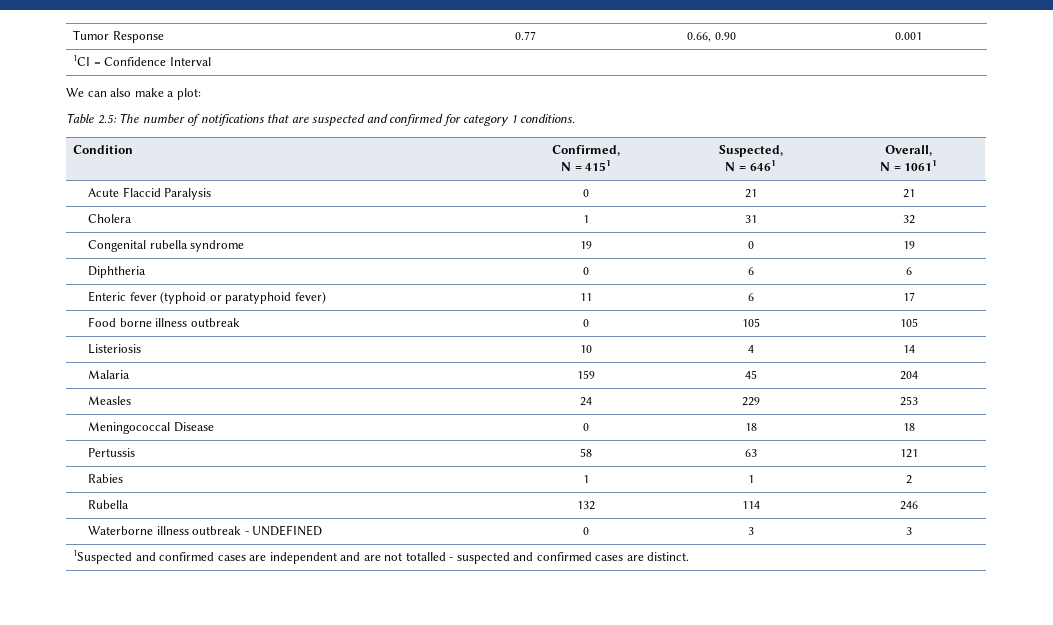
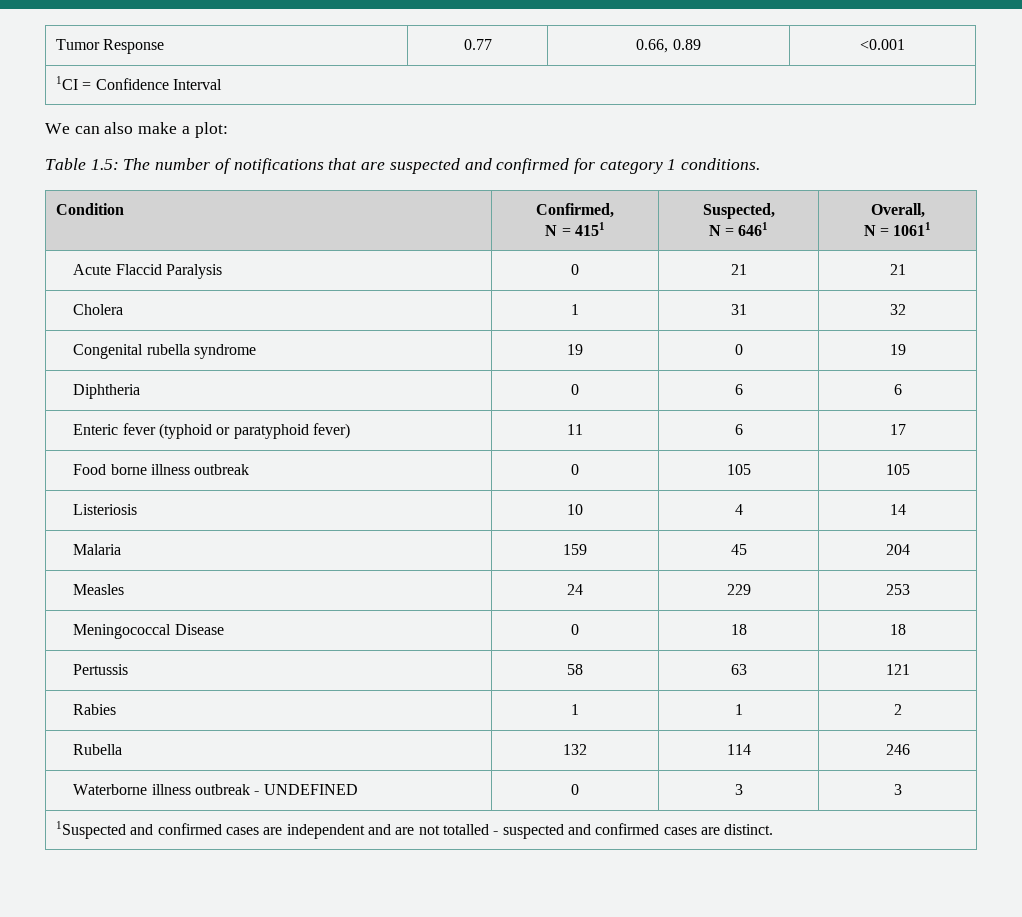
[714,32,736,40] [895,32,922,40] 0.90 | 0.001 -> [672,39,701,50] [860,39,905,50] 0.89 | <0.001
[97,115,117,124] 2.5: -> [90,159,119,170] 1.5:

